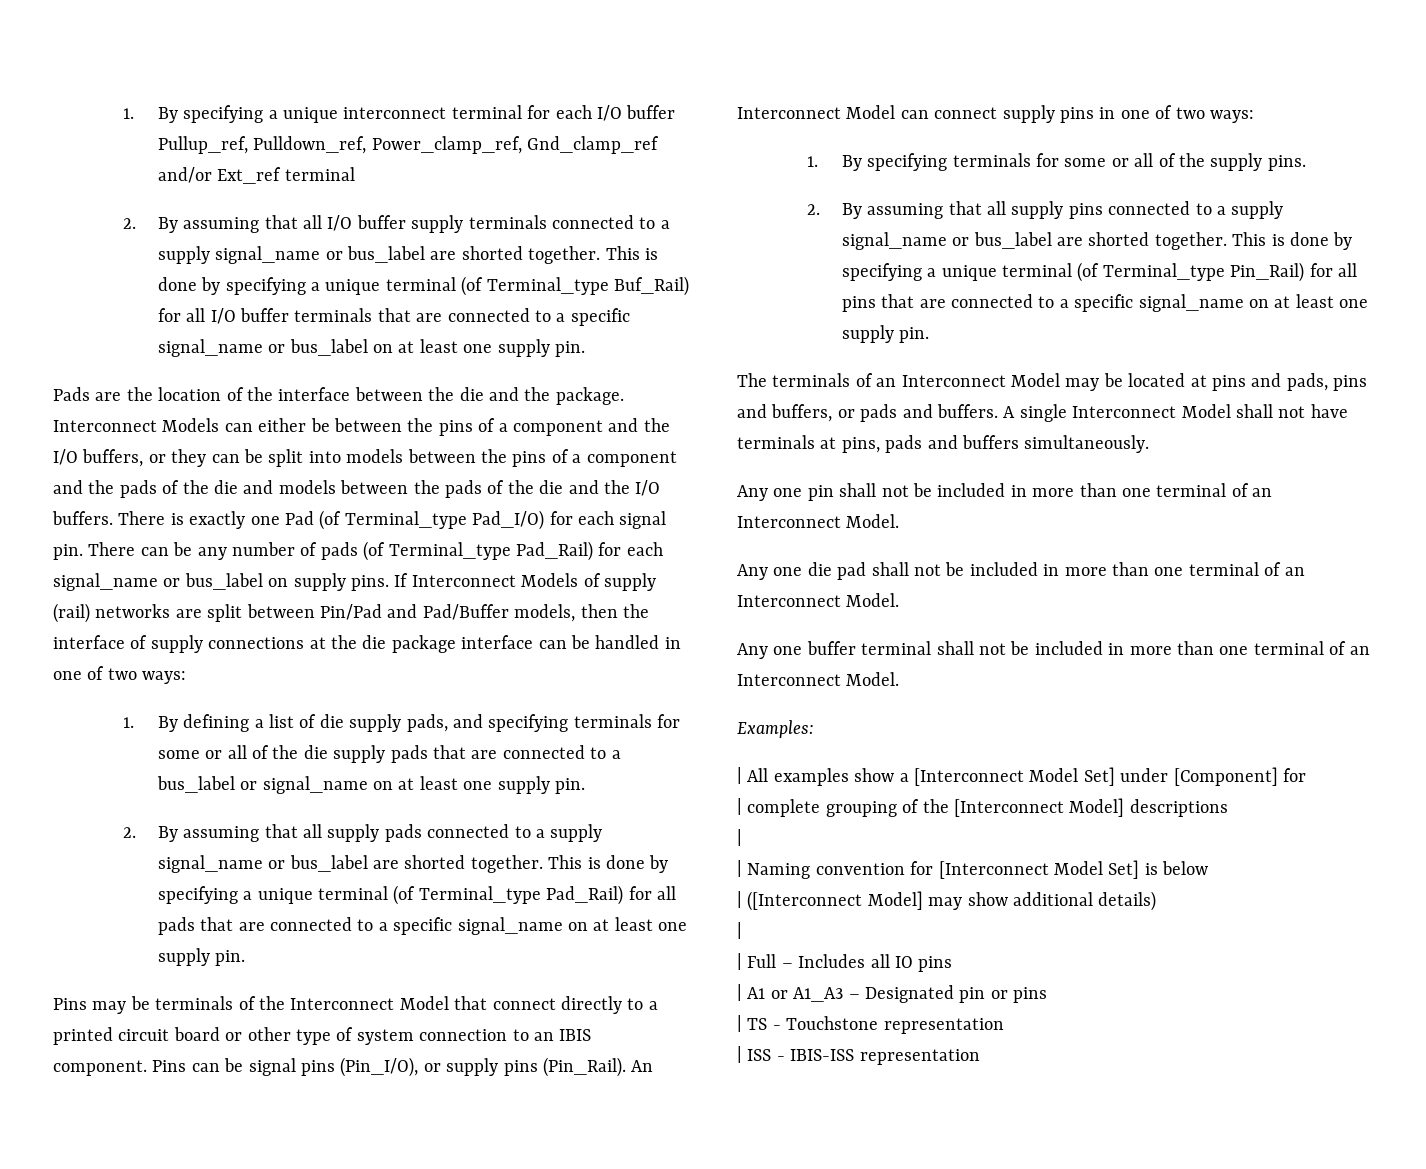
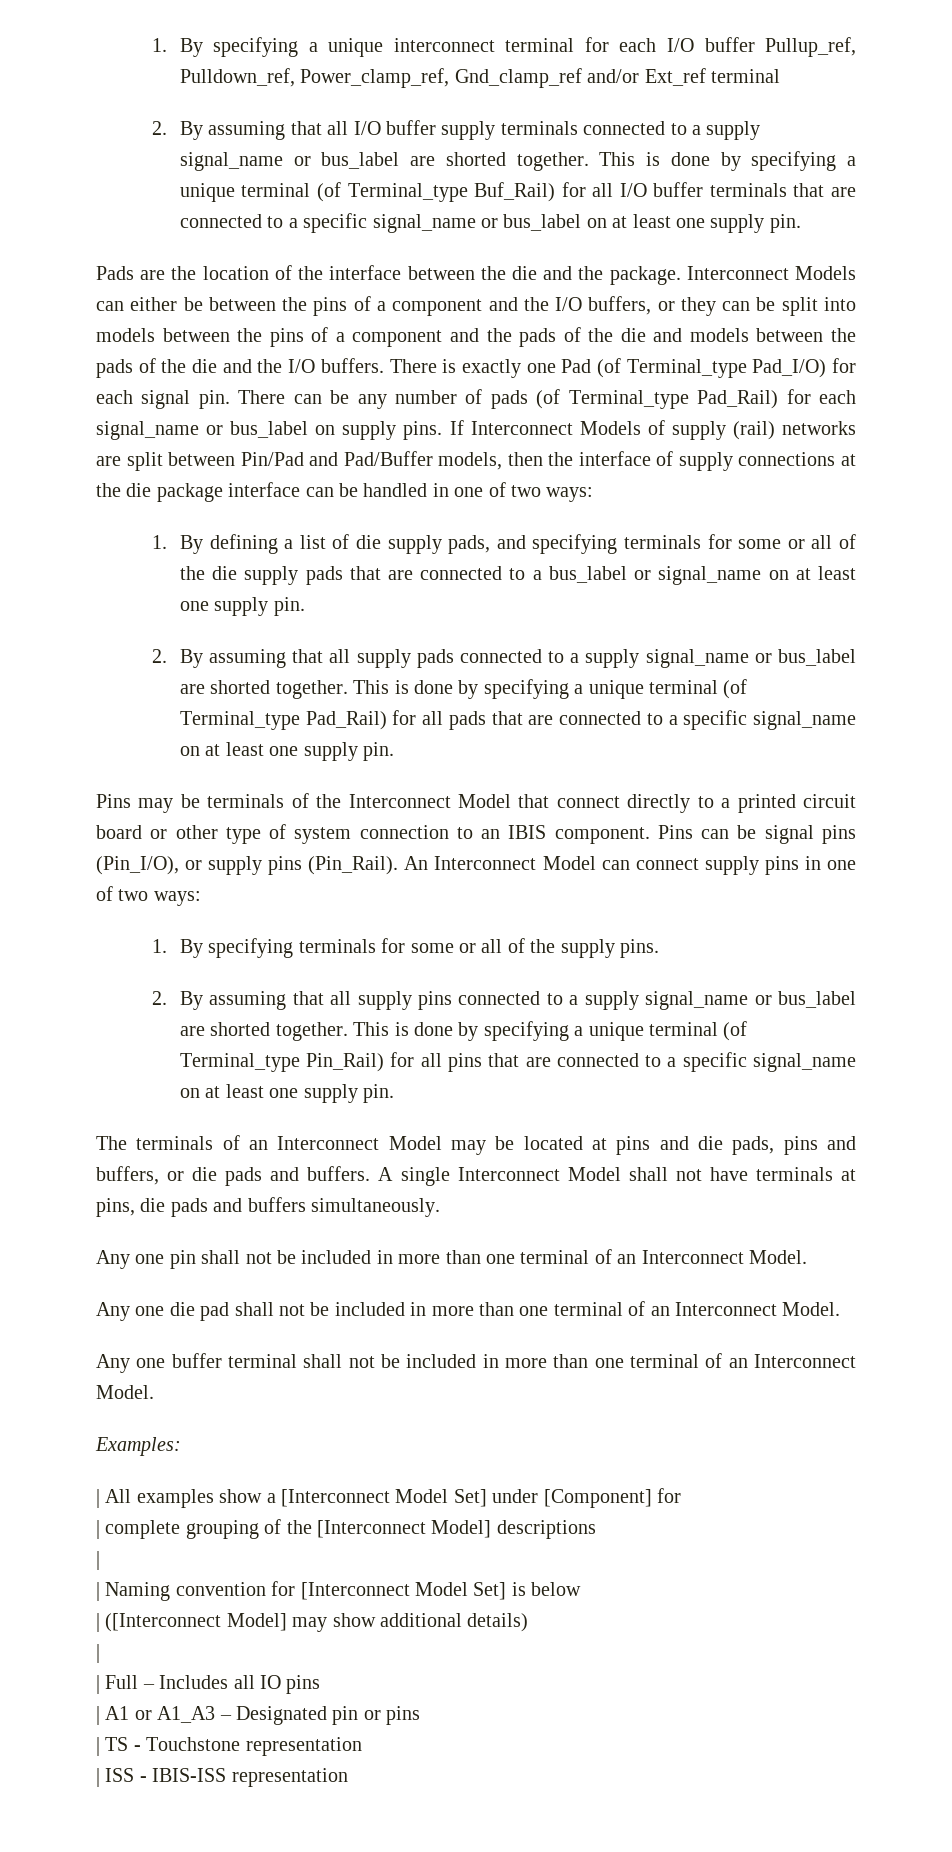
(1282, 380) none -> [698,1136,723,1150] die
(855, 413) none -> [192,1167,218,1181] die
(880, 445) none -> [140,1198,166,1212] die

